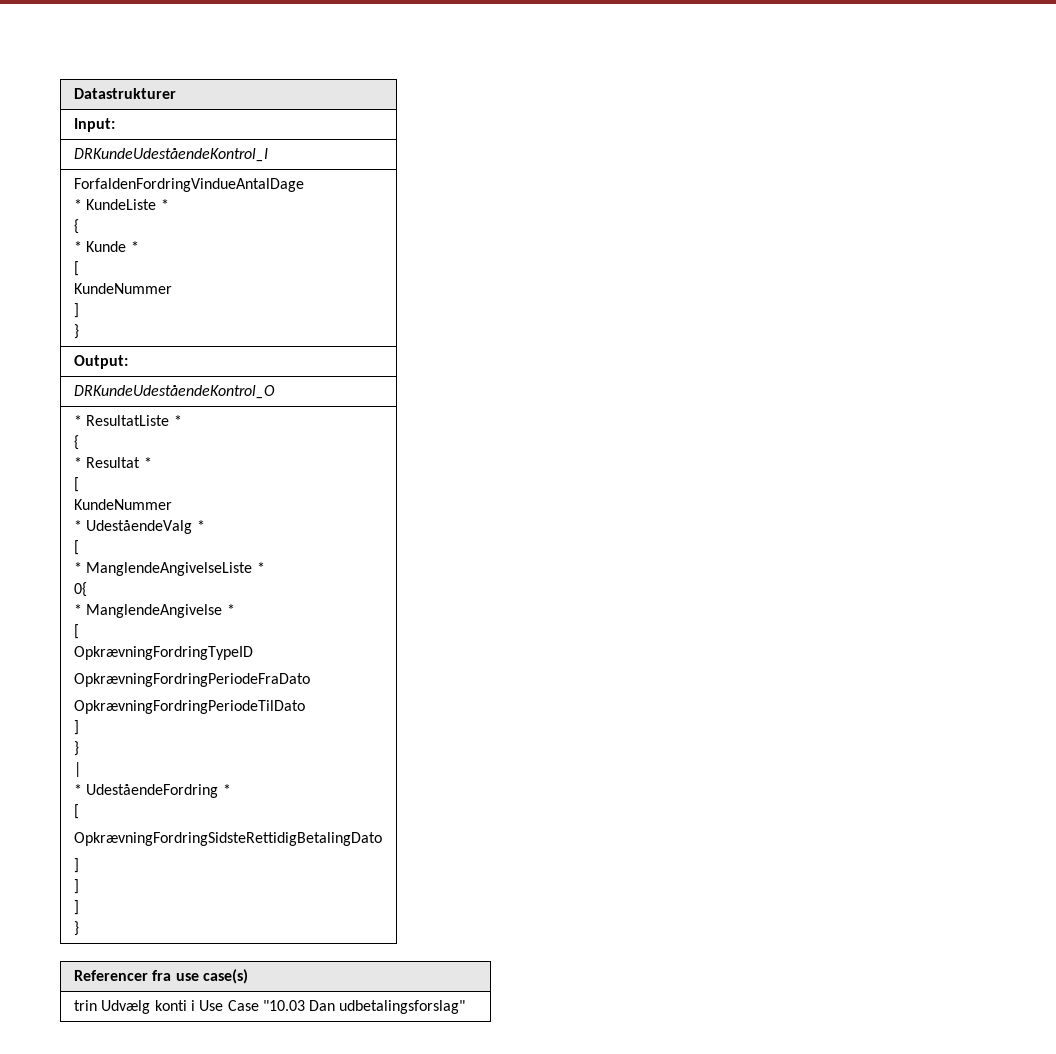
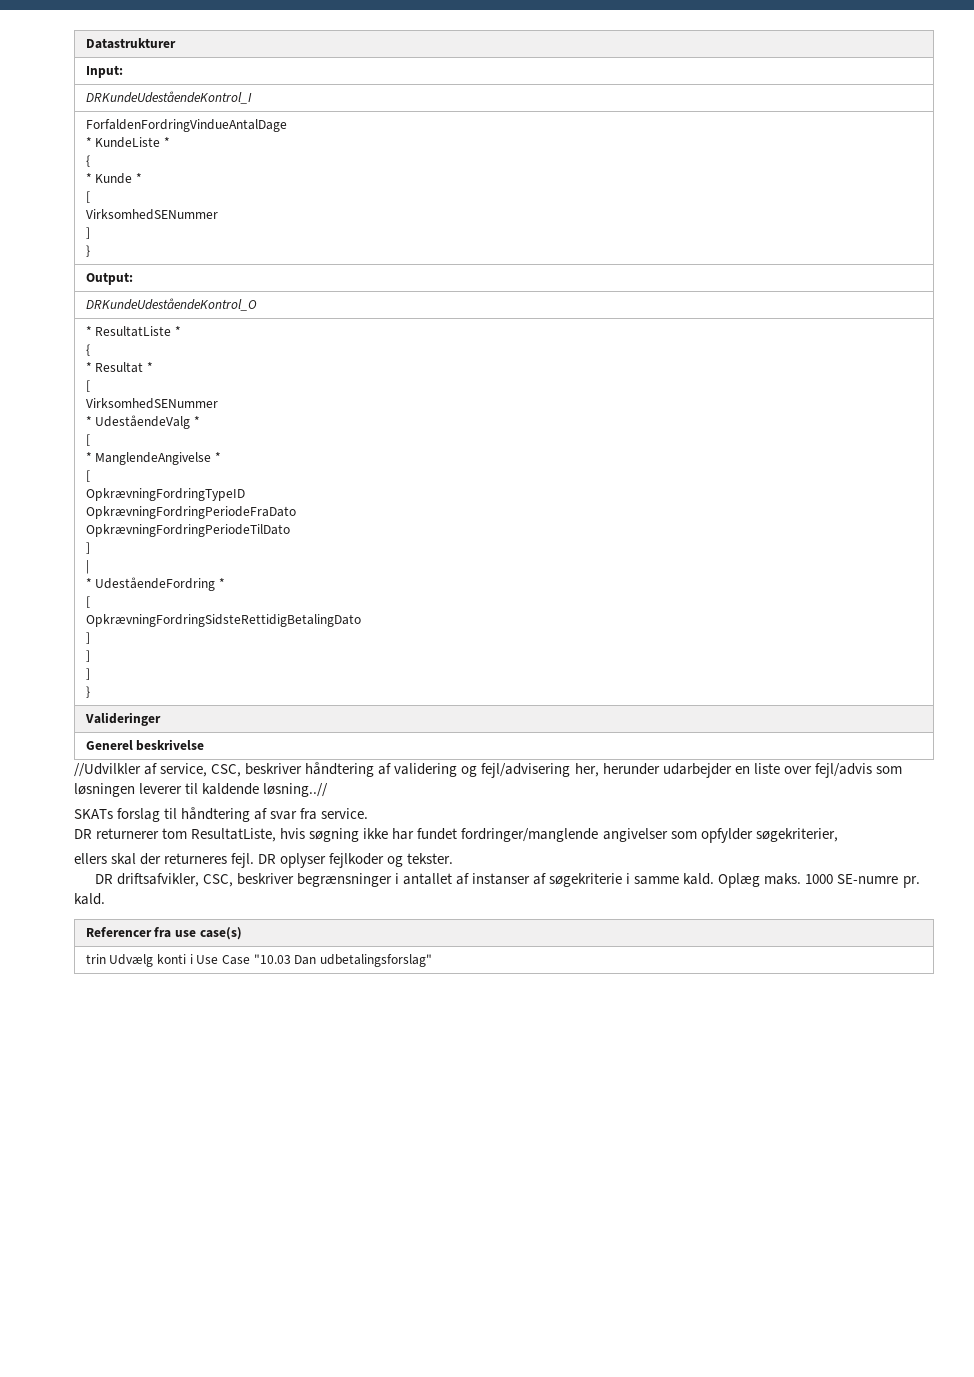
[73,283,172,294] KundeNummer -> [85,209,218,220] VirksomhedSENummer
[73,499,172,510] KundeNummer -> [85,398,218,409] VirksomhedSENummer
[73,562,265,576] [73,582,87,597] // * ManglendeAngivelseListe * // 0{ -> (90, 440) none
[73,741,79,756] // } -> (90, 548) none
(79, 928) none -> [84,712,161,726] [85,739,205,751] [74,762,902,778] [74,783,329,797] [74,807,369,822] [74,828,838,843] [74,853,454,868] [94,873,920,888] [74,893,105,905] // Valideringer // Generel beskrivelse // //Udvilkler af service, CSC, beskriver håndtering af validering og fejl/advisering her, herunder udarbejder en liste over fejl/advis som løsningen leverer til kaldende løsning..// // SKATs forslag til håndtering af svar fra service. // DR returnerer tom ResultatListe, hvis søgning ikke har fundet fordringer/manglende angivelser som opfylder søgekriterier, // ellers skal der returneres fejl. DR oplyser fejlkoder og tekster. // DR driftsafvikler, CSC, beskriver begrænsninger i antallet af instanser af søgekriterie i samme kald. Oplæg maks. 1000 SE-numre pr. kald.

